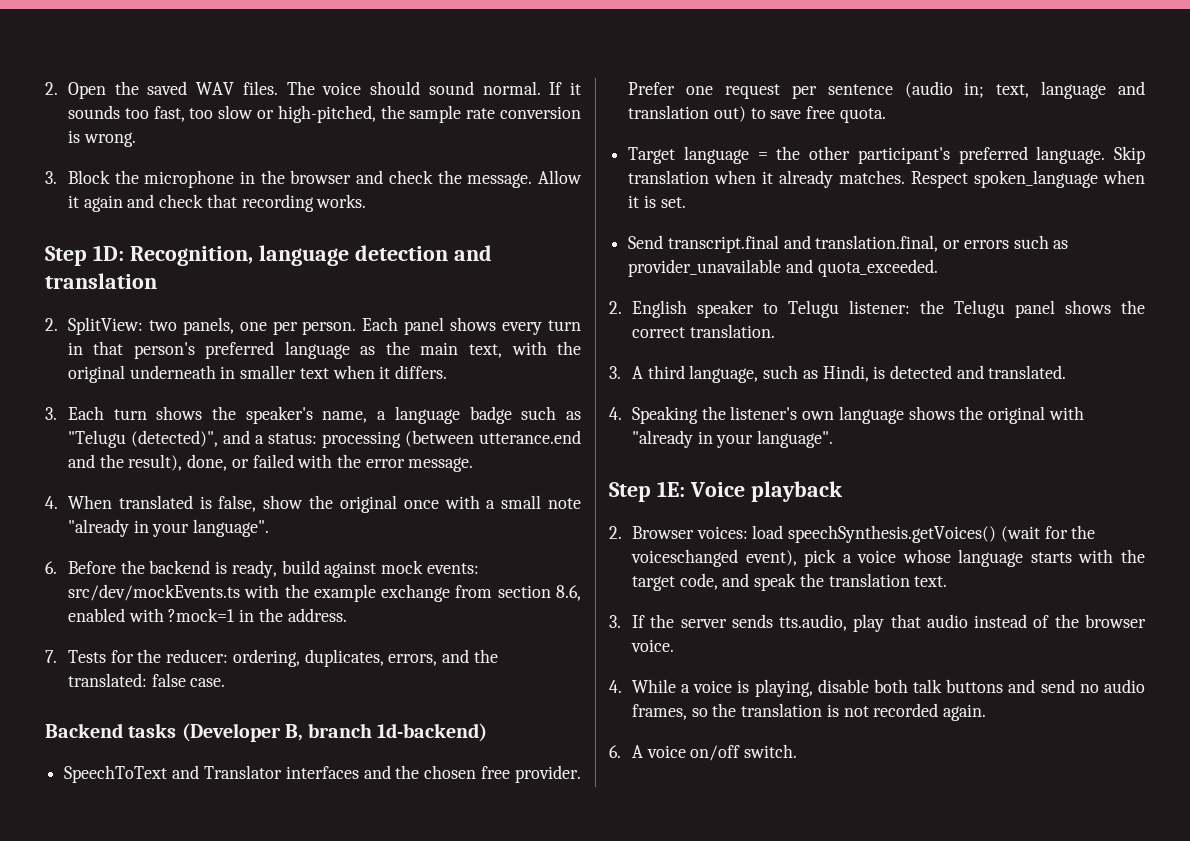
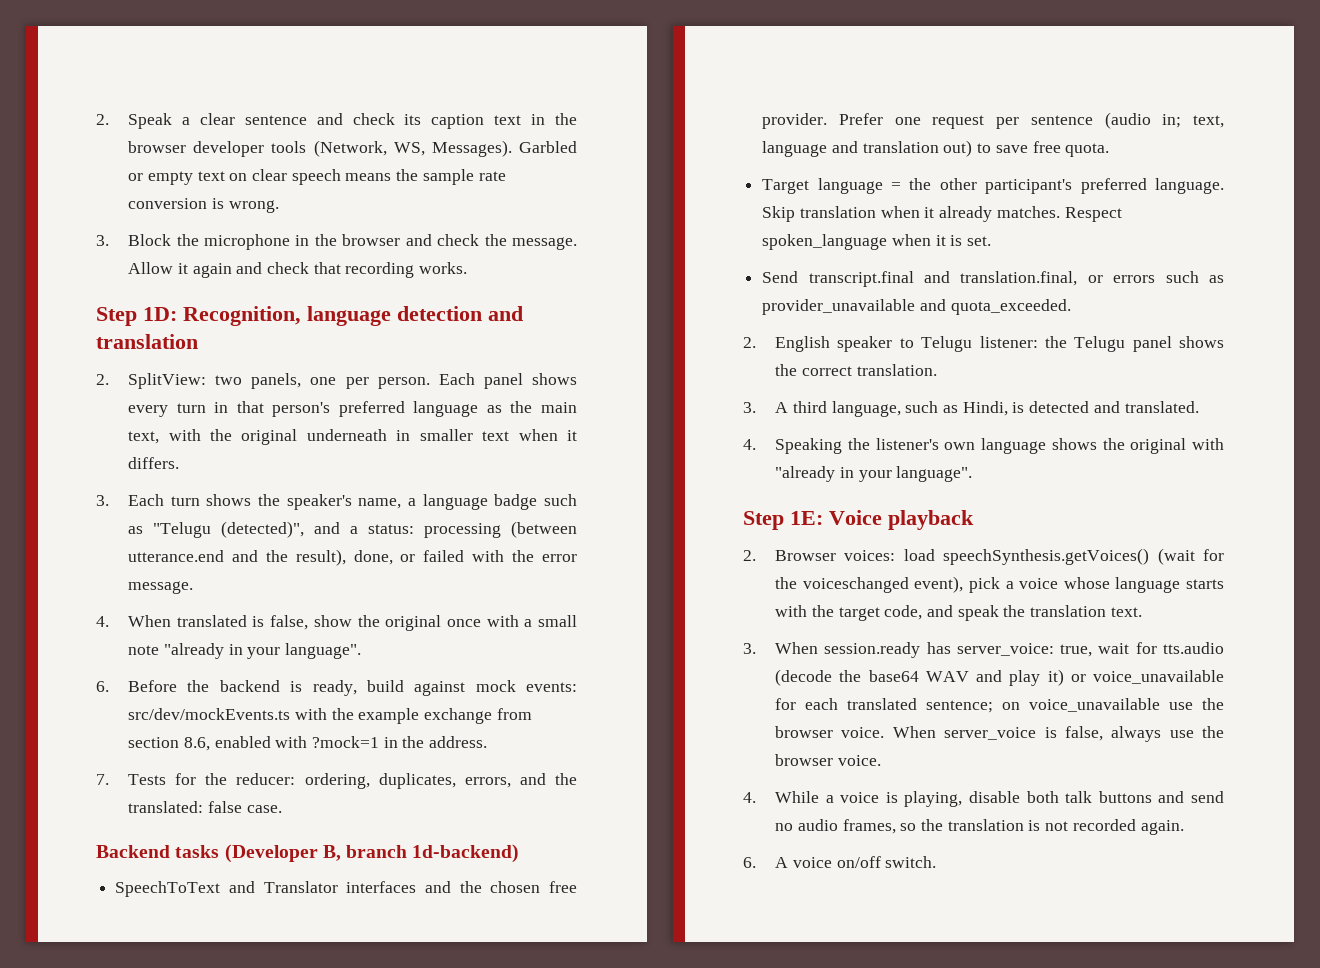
[45,81,581,99] [67,105,376,123] 2. Open the saved WAV files. The voice should sound normal. If it sounds too fast, too slow or high-pitched, -> [96,113,577,129] [128,140,577,157] [128,169,392,185] 2. Speak a clear sentence and check its caption text in the browser developer tools (Network, WS, Messages). Garbled or empty text on clear speech means
[631,614,1050,632] If the server sends tts.audio, play that audio instead of -> [775,642,1224,658] [775,669,1224,686] [775,698,1224,713] [775,726,1194,742] When session.ready has server_voice: true, wait for tts.audio (decode the base64 WAV and play it) or voice_unavailable for each translated sentence; on voice_unavailable use the browser voice. When server_voice is false, always use

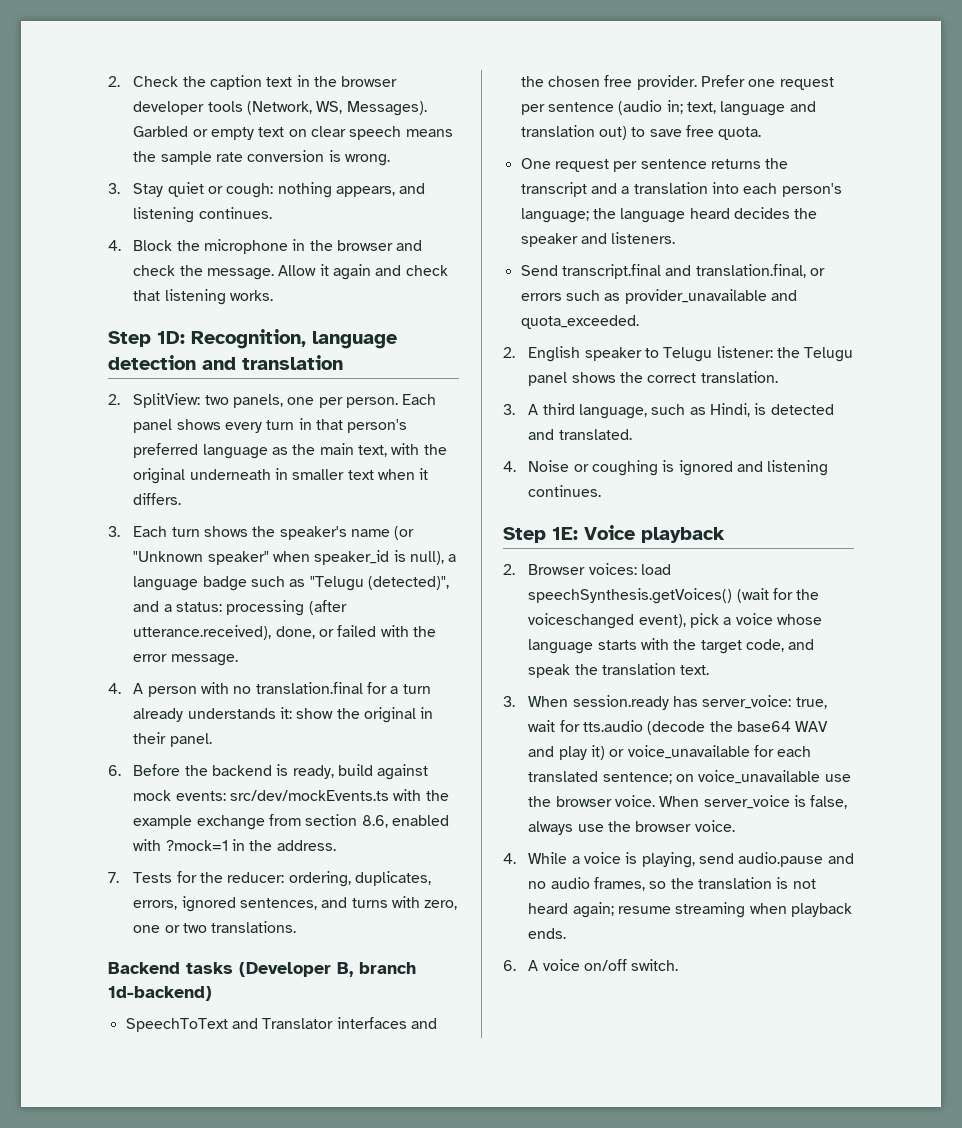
[96,113,422,129] 2. Speak a clear sentence and check its -> [108,76,206,87] 2. Check the
(109, 240) none -> [133,182,426,198] [133,207,272,223] [108,240,121,251] Stay quiet or cough: nothing appears, and listening continues. // 4.
[345,262,415,278] recording -> [164,289,226,305] listening
[358,498,402,509] name, -> [350,526,415,540] [133,550,444,565] name (or "Unknown speaker" when speaker_id is null),
[511,521,577,538] [128,549,346,566] (between utterance.end and the result), -> [308,600,347,615] [133,625,272,640] (after utterance.received),
[128,615,577,631] [128,643,361,659] When translated is false, show the original once with a small note "already in your language". -> [133,682,431,697] [133,707,434,723] [133,732,212,747] A person with no translation.final for a turn already understands it: show the original in their panel.
[519,773,577,785] [128,801,282,813] and the translated: false case. -> [181,896,458,912] [133,921,297,933] ignored sentences, and turns with zero, one or two translations.
[762,178,1224,194] [762,206,1122,222] [762,234,992,250] Target language = the other participant's preferred language. Skip translation when it already matches. Respect spoken_language when it is set. -> [520,158,789,172] [520,182,842,197] [520,207,818,223] [520,232,676,247] One request per sentence returns the transcript and a translation into each person's language; the language heard decides the speaker and listeners.
[775,438,1224,454] [775,466,973,482] Speaking the listener's own language shows the original with "already in your language". -> [528,460,829,476] [528,485,602,497] Noise or coughing is ignored and listening continues.
[969,791,1224,803] disable both talk buttons and send -> [698,852,854,867] send audio.pause and
[1072,819,1184,835] recorded again. -> [528,902,852,918] [528,928,567,939] heard again; resume streaming when playback ends.

